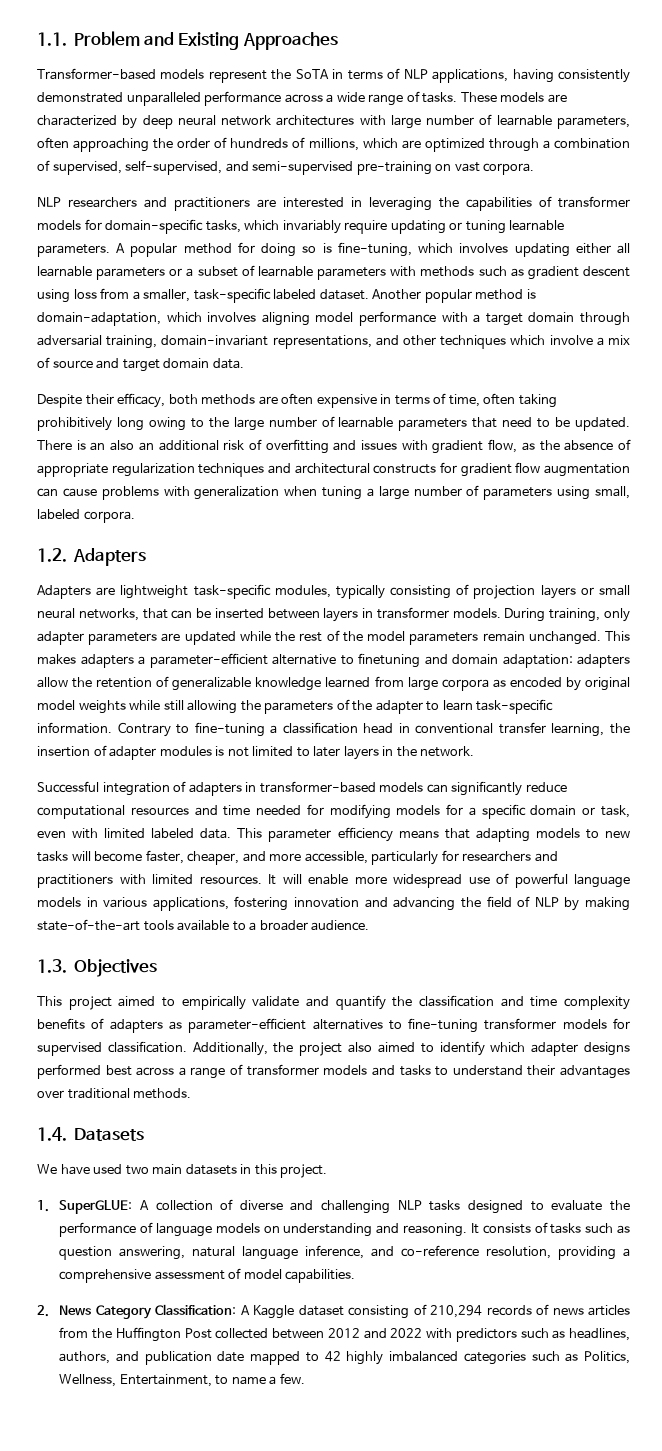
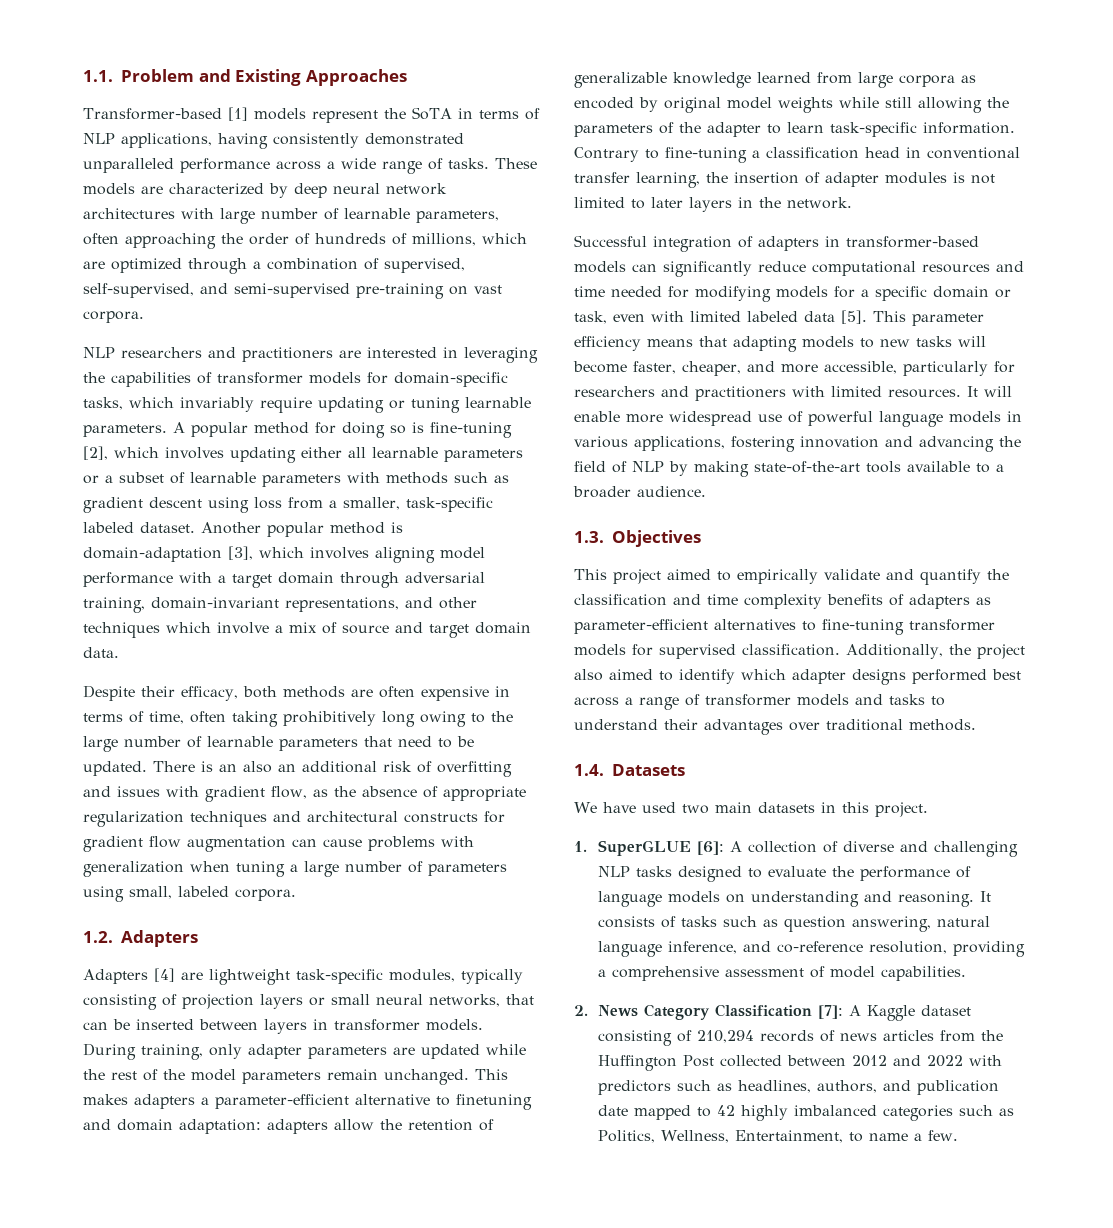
(156, 74) none -> [227,107,248,121] [1]
[337,242,412,257] fine-tuning, -> [430,422,512,438] [83,446,108,460] fine-tuning [2],
[37,312,161,326] domain-adaptation, -> [83,546,253,562] domain-adaptation [3],
(91, 592) none -> [154,968,175,982] [4]
[200,828,232,839] data. -> [804,310,867,324] data [5].
[59,1200,133,1214] SuperGLUE: -> [598,840,725,856] SuperGLUE [6]:
[155,1304,237,1315] Classification: -> [715,1004,844,1019] Classification [7]:

